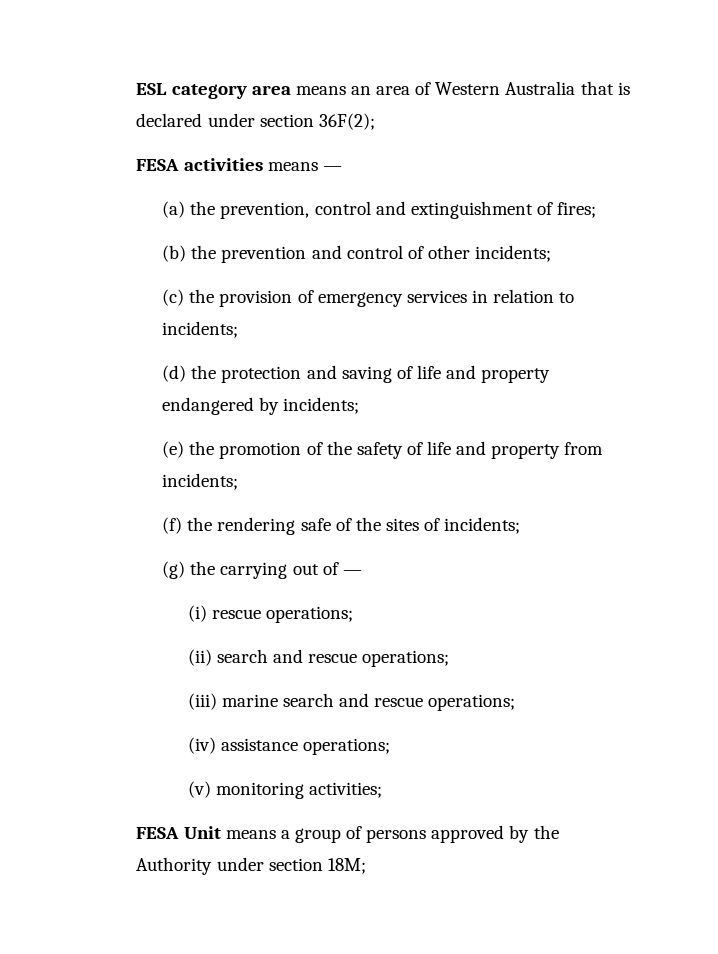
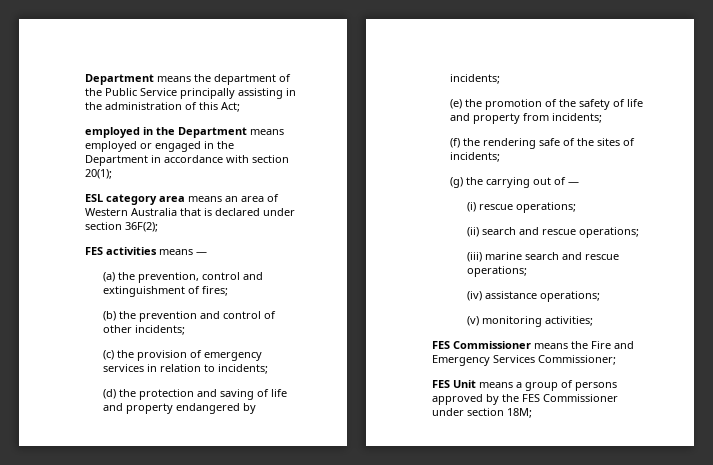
(136, 89) none -> [85,74,292,85] [85,88,297,99] [85,102,241,112] [85,127,285,138] [85,141,235,152] [85,155,290,166] [85,169,113,179] Department means the department of the Public Service principally assisting in the administration of this Act; // employed in the Department means employed or engaged in the Department in accordance with section 20(1); //
[136,159,180,171] FESA -> [85,247,104,255] FES
[136,827,180,839] FESA -> [432,341,635,349] [432,355,617,366] [432,380,451,388] FES Commissioner means the Fire and Emergency Services Commissioner; // FES
[136,857,213,875] Authority -> [522,394,619,402] FES Commissioner

